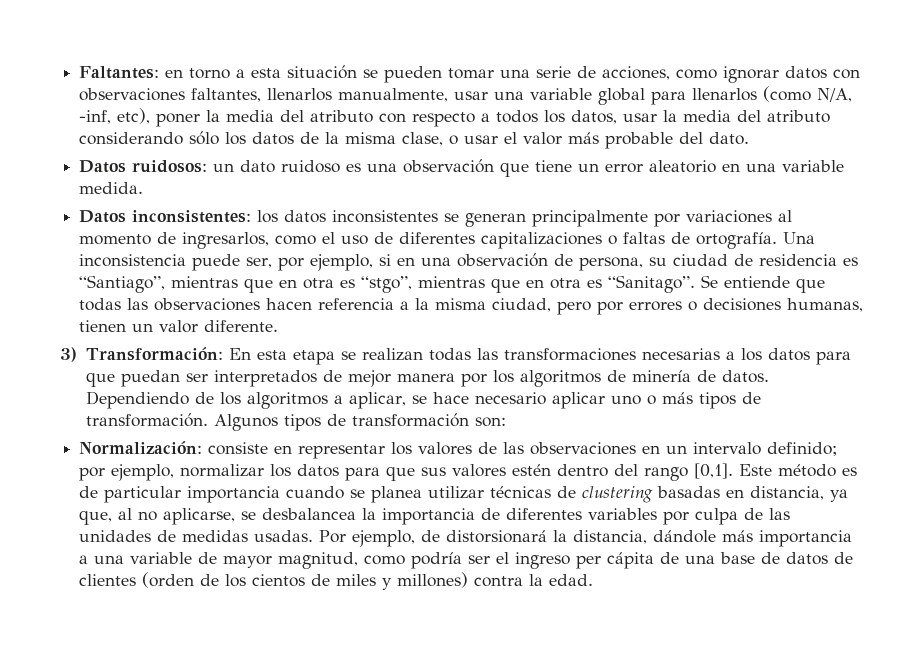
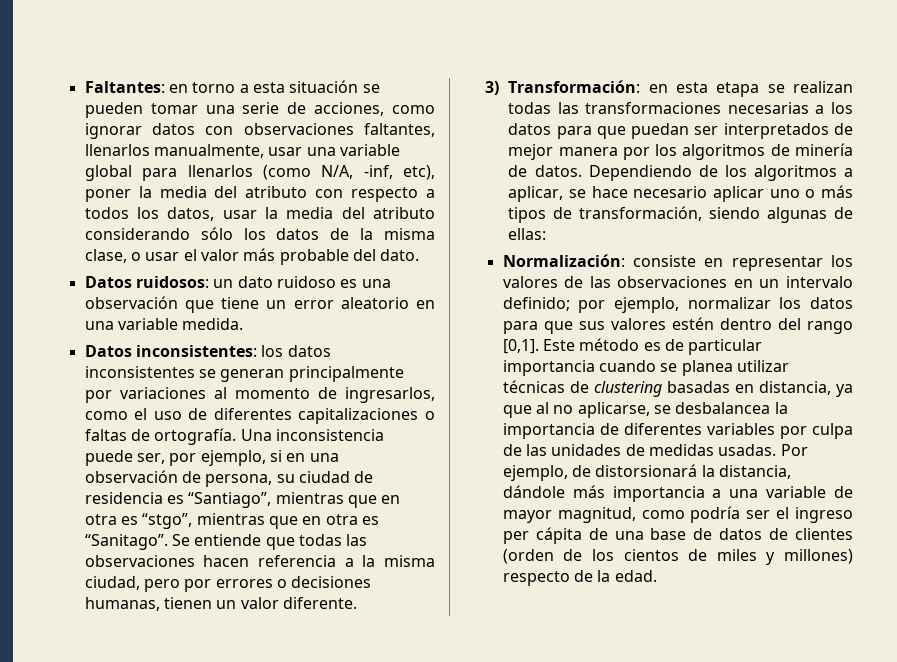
[228,348,251,360] En -> [648,84,668,93] en
[85,413,506,431] transformación. Algunos tipos de transformación son: -> [579,206,854,223] [508,228,547,240] transformación, siendo algunas de ellas:
[79,510,113,525] que, -> [502,405,532,418] que
[474,576,524,587] contra -> [502,570,594,586] respecto de

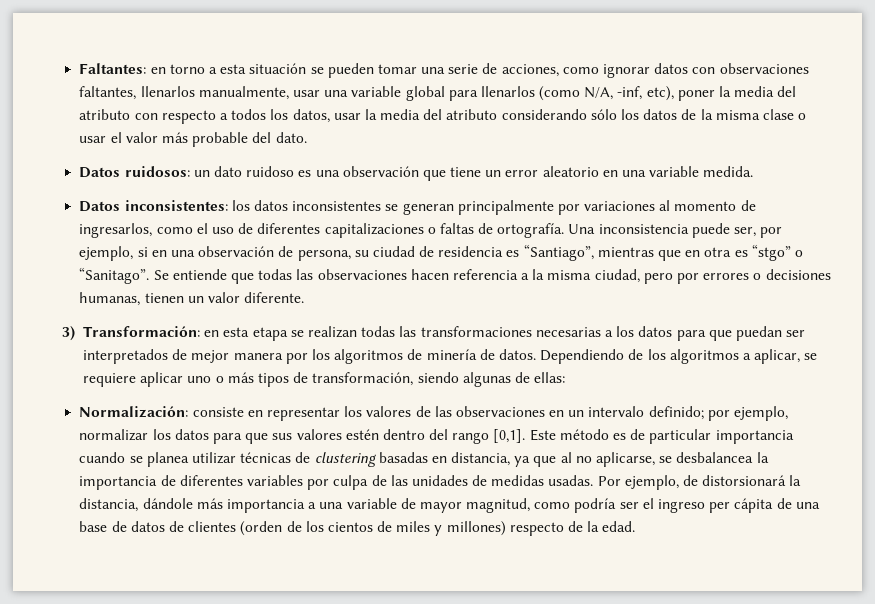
[84,249,127,263] clase, -> [762,109,794,120] clase
[142,513,380,529] “stgo”, mientras que en otra es -> [751,244,803,261] “stgo” o
[591,186,708,198] hace necesario -> [83,373,137,387] requiere

